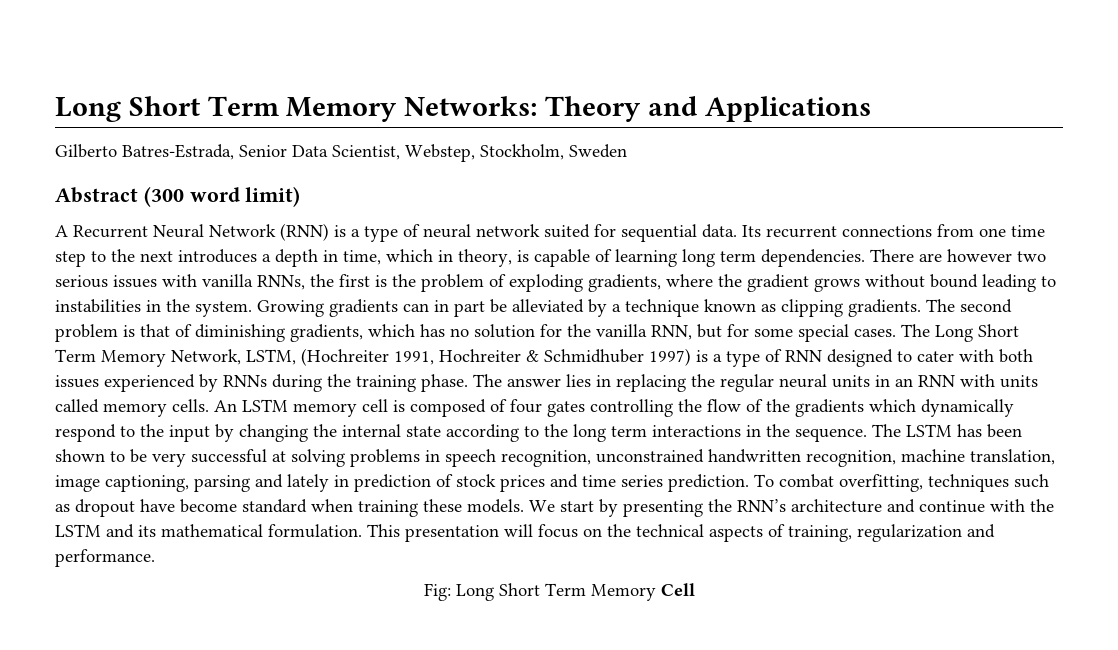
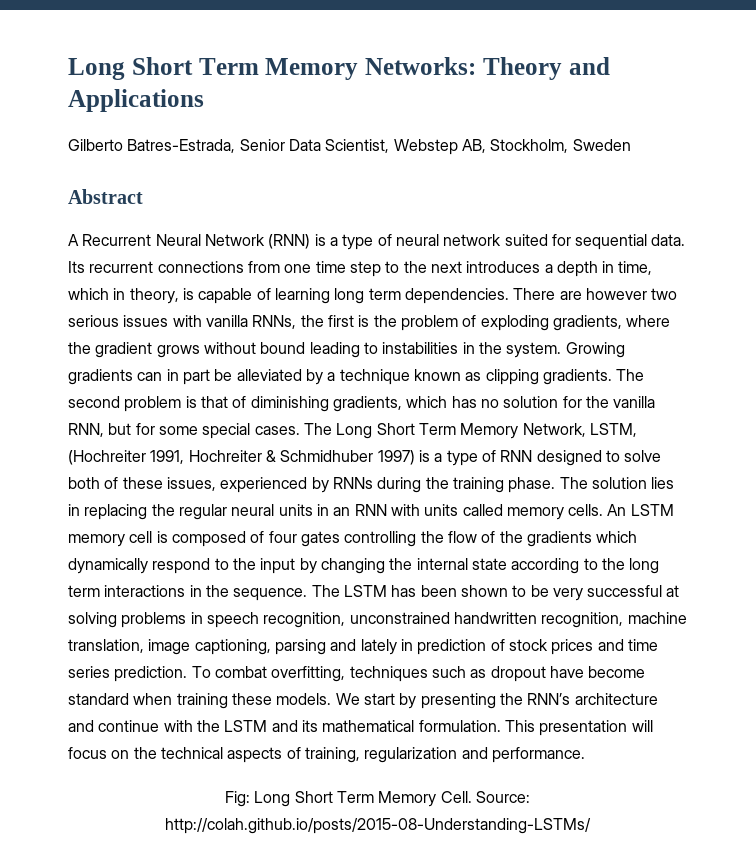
[405,144,475,162] Webstep, -> [393,139,486,155] Webstep AB,
[143,186,301,207] (300 word limit) -> (143, 196) none
[917,349,1033,363] [55,375,99,388] cater with both issues -> [624,450,662,462] [68,477,216,491] solve both of these issues,
[507,378,561,387] answer -> [591,477,647,489] solution
[660,583,695,596] Cell -> [440,791,530,803] [165,818,591,834] Cell. Source: http://colah.github.io/posts/2015-08-Understanding-LSTMs/

